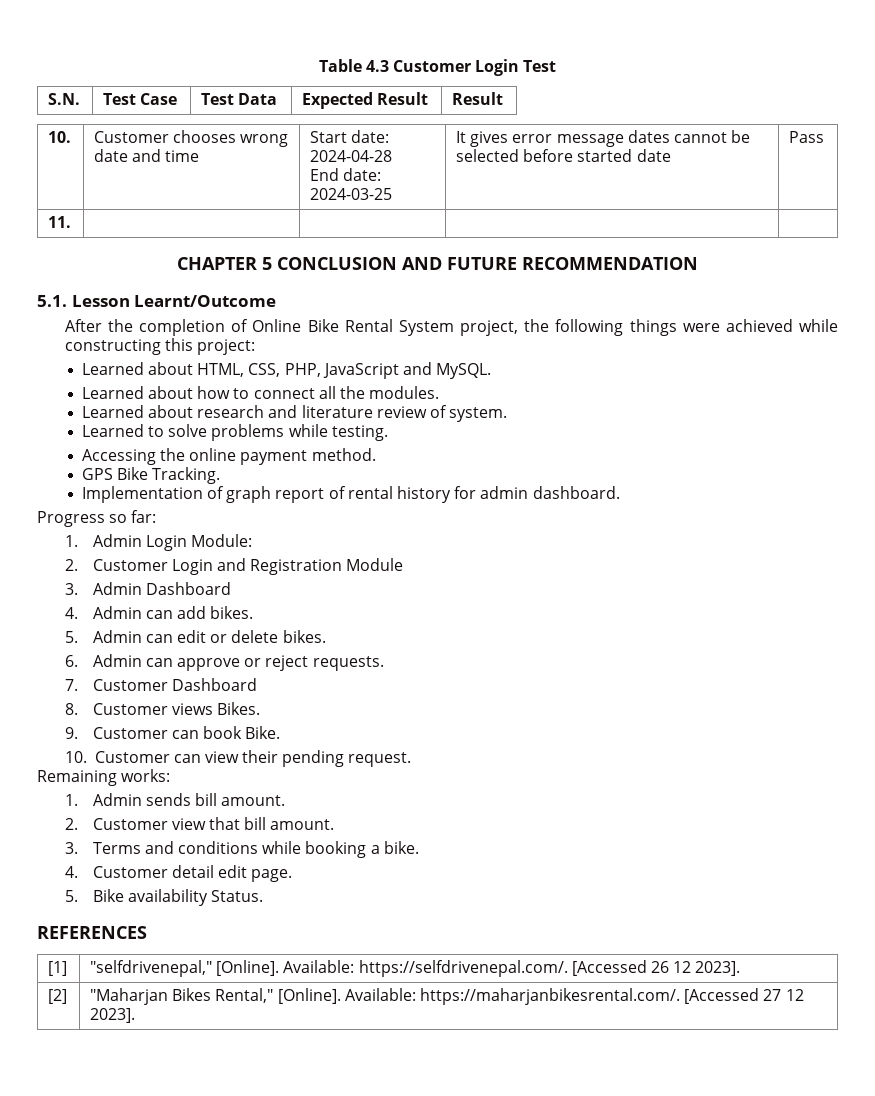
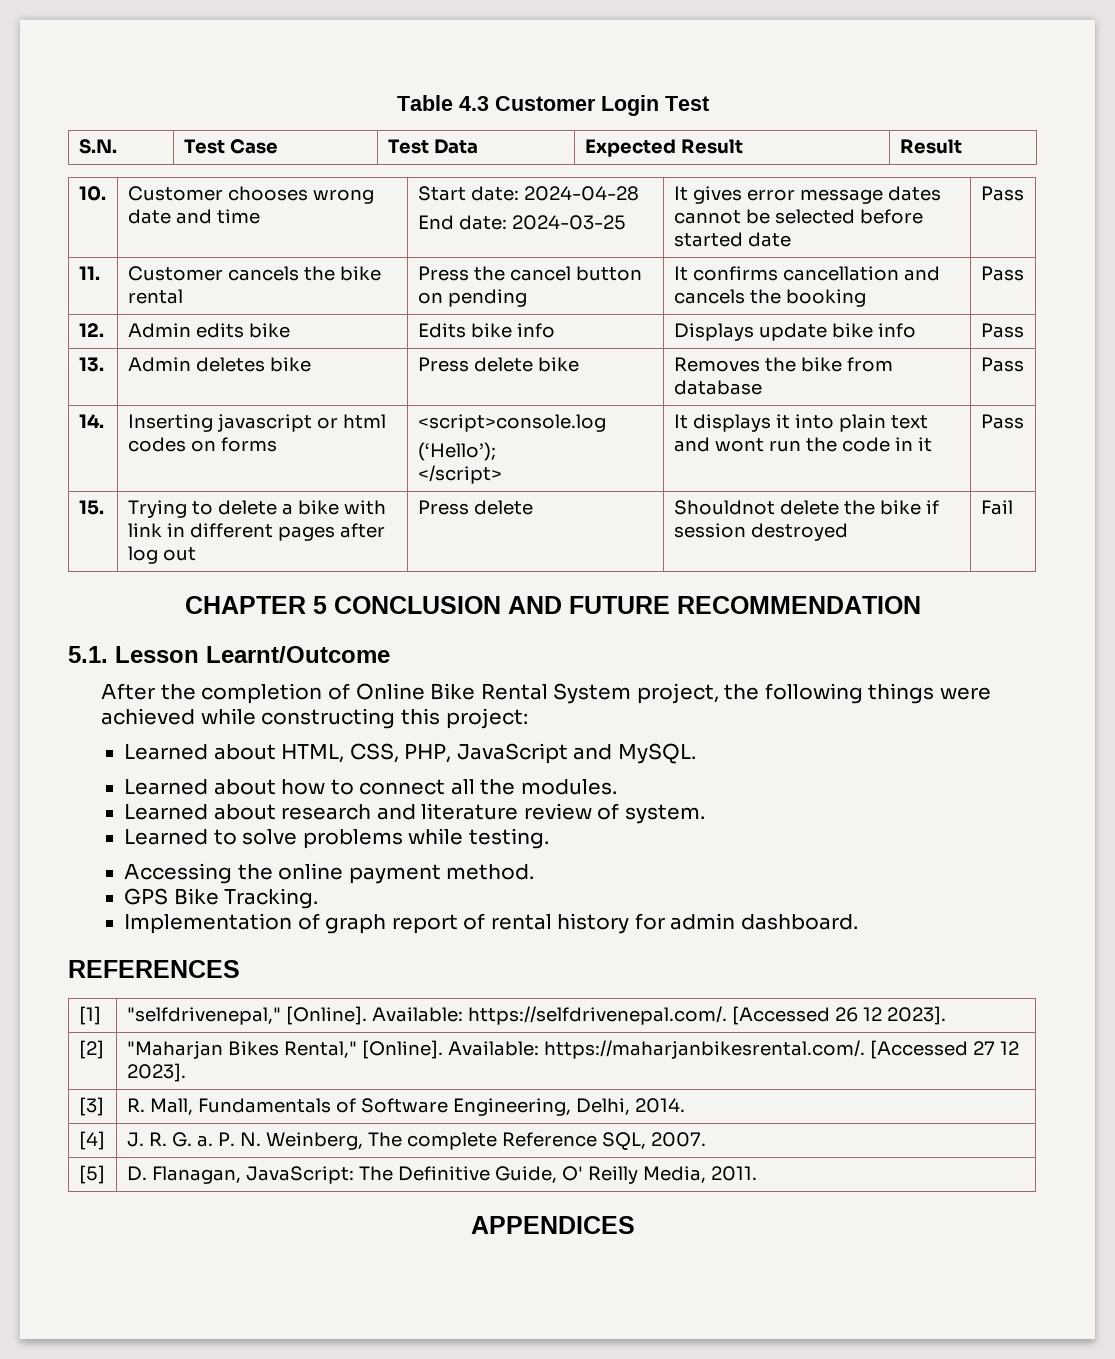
(72, 222) | | | -> [127,266,381,281] [127,289,183,304] [417,266,642,281] [417,289,527,307] [673,266,940,281] [673,289,866,307] [980,266,1024,281] [78,323,104,337] [127,323,290,338] [417,323,555,338] [673,323,916,341] [980,323,1024,338] [78,357,104,372] [127,357,311,372] [417,357,579,372] [673,357,893,372] [673,380,762,395] [980,357,1024,372] [78,414,104,428] [127,414,386,432] [127,437,277,452] [417,414,606,432] [417,442,496,461] [417,465,502,484] [673,414,928,432] [673,437,932,452] [980,414,1024,429] [78,500,104,515] [127,500,386,518] [127,523,385,541] [127,546,196,564] [417,500,533,515] [673,500,939,515] [673,523,848,541] [980,500,1013,515] Customer cancels the bike rental | Press the cancel button on pending | It confirms cancellation and cancels the booking | Pass // 12. | Admin edits bike | Edits bike info | Displays update bike info | Pass // 13. | Admin deletes bike | Press delete bike | Removes the bike from database | Pass // 14. | Inserting javascript or html codes on forms | <script>console.log // (‘Hello’); // </script> | It displays it into plain text and wont run the code in it | Pass // 15. | Trying to delete a bike with link in different pages after log out | Press delete | Shouldnot delete the bike if session destroyed | Fail
[37,510,157,527] [64,534,252,551] [64,558,404,575] [64,582,231,595] [64,606,254,619] [64,630,326,643] [64,654,384,671] [64,678,257,691] [64,702,260,715] [64,726,281,739] [64,750,412,767] [37,769,171,786] [64,793,286,806] [64,817,335,830] [64,841,419,858] [64,865,293,882] [64,889,263,906] // Progress so far: // 1. Admin Login Module: // 2. Customer Login and Registration Module // 3. Admin Dashboard // 4. Admin can add bikes. // 5. Admin can edit or delete bikes. // 6. Admin can approve or reject requests. // 7. Customer Dashboard // 8. Customer views Bikes. // 9. Customer can book Bike. // 10. Customer can view their pending request. // Remaining works: // 1. Admin sends bill amount. // 2. Customer view that bill amount. // 3. Terms and conditions while booking a bike. // 4. Customer detail edit page. // 5. Bike availability Status. -> (858, 922) none
(136, 1015) none -> [78,1097,104,1116] [126,1098,685,1116] [78,1131,105,1150] [126,1132,706,1150] [78,1165,105,1184] [126,1166,757,1184] [470,1216,635,1234] // [3] | R. Mall, Fundamentals of Software Engineering, Delhi, 2014. // [4] | J. R. G. a. P. N. Weinberg, The complete Reference SQL, 2007. // [5] | D. Flanagan, JavaScript: The Definitive Guide, O' Reilly Media, 2011. // APPENDICES

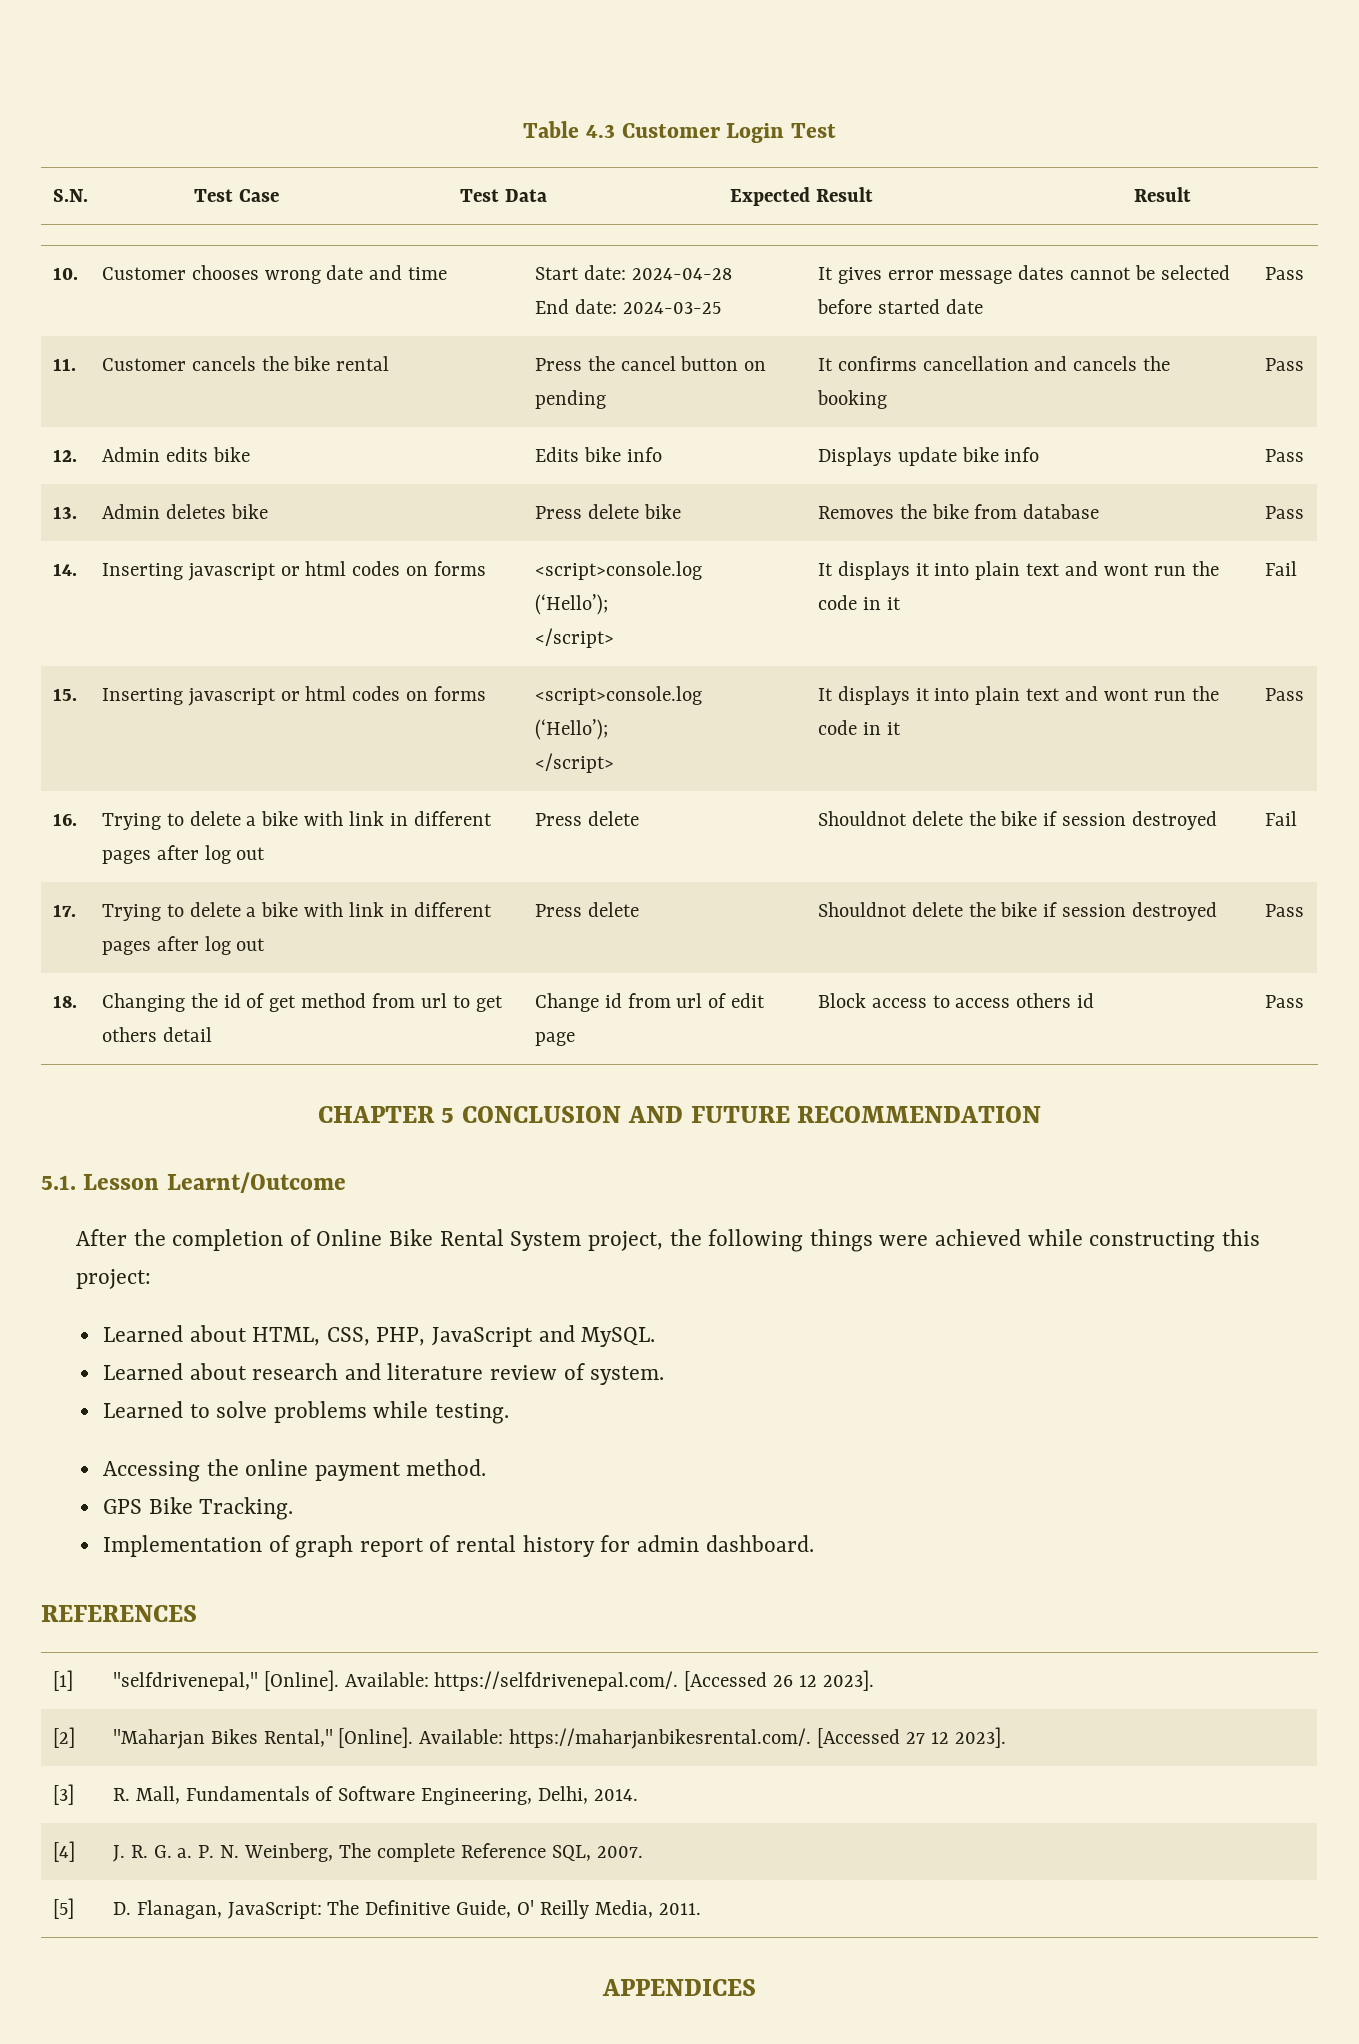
(496, 451) none -> [534,628,614,648] [817,561,1220,580] [817,595,901,610] [1264,561,1297,576] [52,688,77,701] [101,686,487,706] [534,686,702,705] [534,719,608,740] // </script> | It displays it into plain text and wont run the code in it | Fail // 15. | Inserting javascript or html codes on forms | <script>console.log // (‘Hello’);
[78,500,104,515] 15. -> [52,813,77,826] 16.
(1013, 507) none -> [52,904,76,917] [101,902,493,921] [101,936,266,955] [534,902,639,917] [817,902,1218,921] [1264,904,1304,917] [52,995,77,1008] [101,993,504,1012] [101,1027,212,1042] [534,993,766,1012] [534,1032,575,1046] [817,993,1095,1008] [1264,995,1304,1008] // 17. | Trying to delete a bike with link in different pages after log out | Press delete | Shouldnot delete the bike if session destroyed | Pass // 18. | Changing the id of get method from url to get others detail | Change id from url of edit page | Block access to access others id | Pass
[123,779,617,795] // Learned about how to connect all the modules. -> (656, 1337) none

